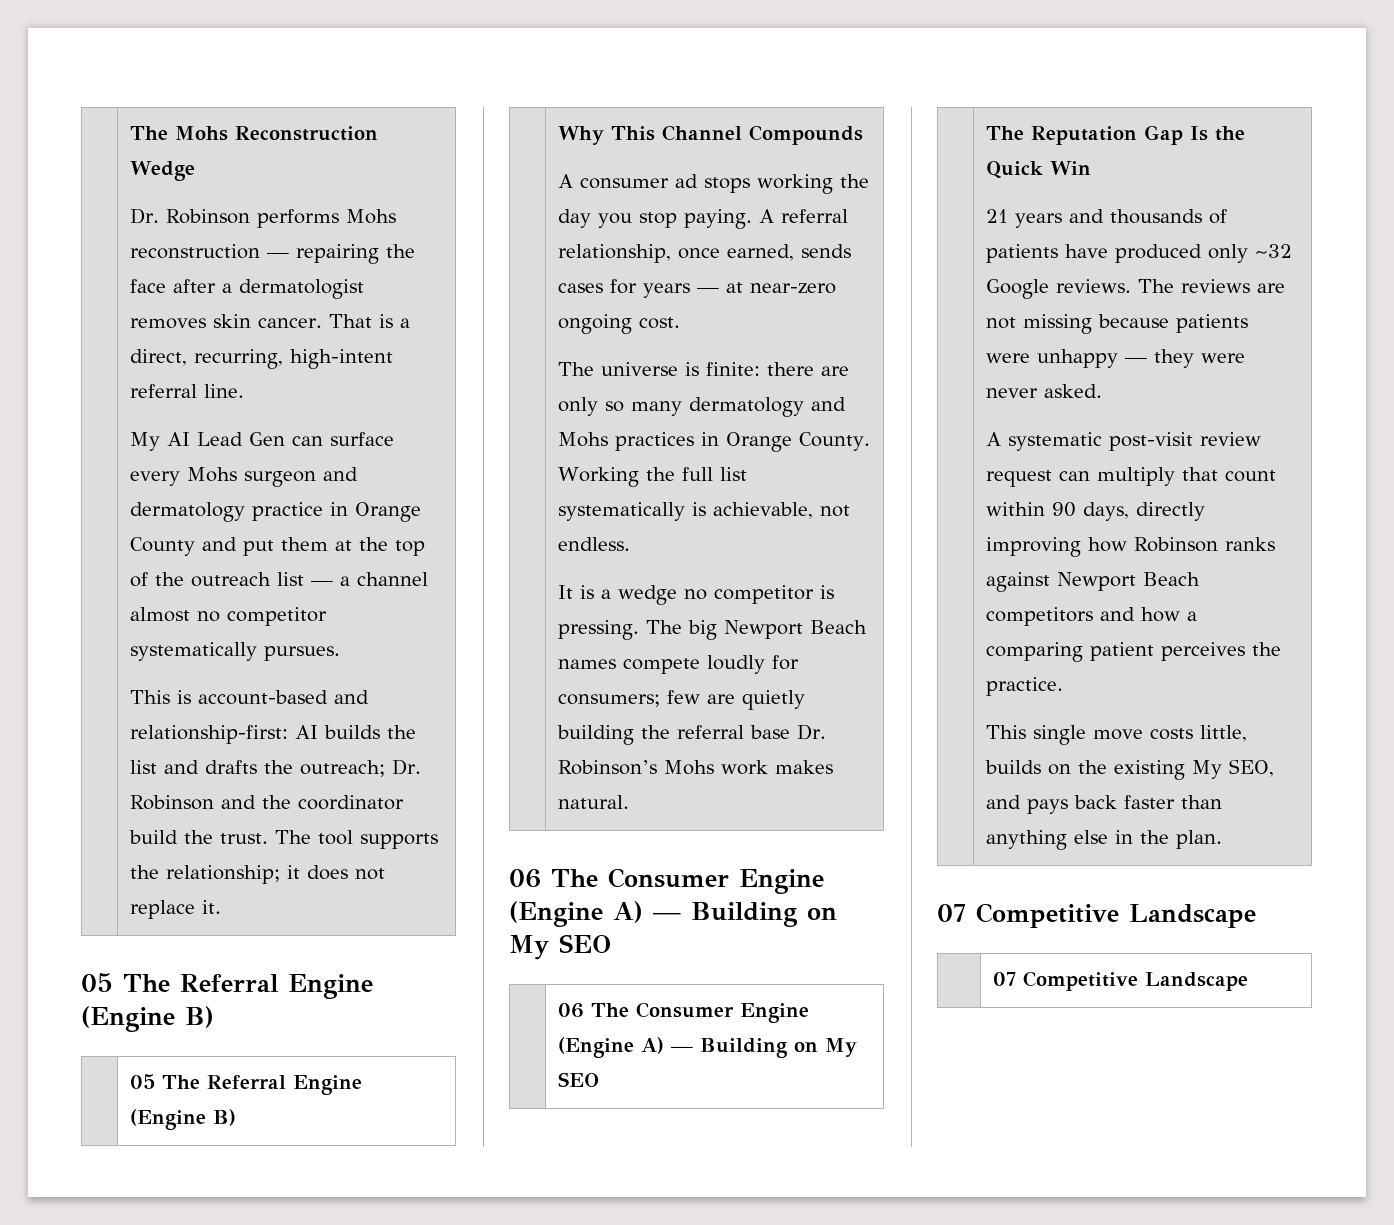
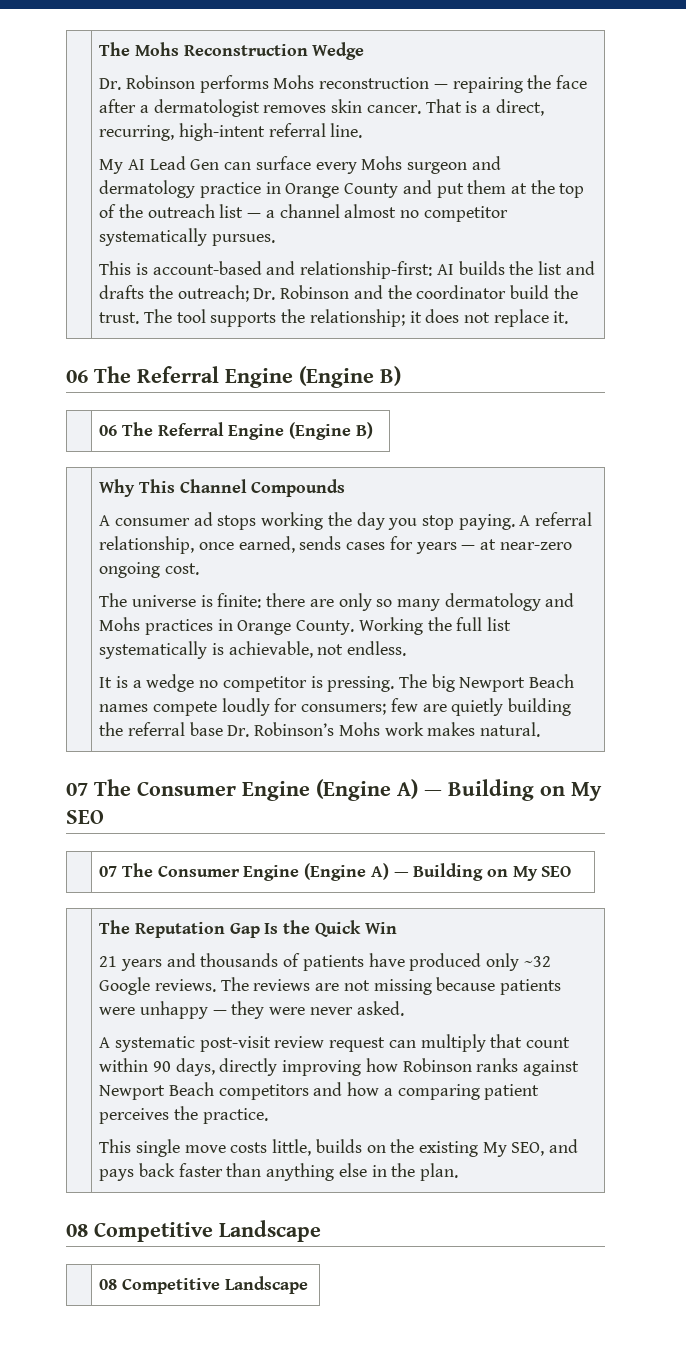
[81,973,373,999] [81,1006,214,1032] [130,1074,156,1089] 05 The Referral Engine (Engine B) // | 05 -> [66,366,401,388] [99,425,118,436] 06 The Referral Engine (Engine B) // | 06
[509,869,541,888] 06 -> [66,783,88,796] 07
[558,1003,585,1018] 06 -> [99,866,118,877] 07
[937,904,966,922] 07 -> [66,1224,88,1237] 08
[993,972,1017,986] 07 -> [99,1279,118,1290] 08

